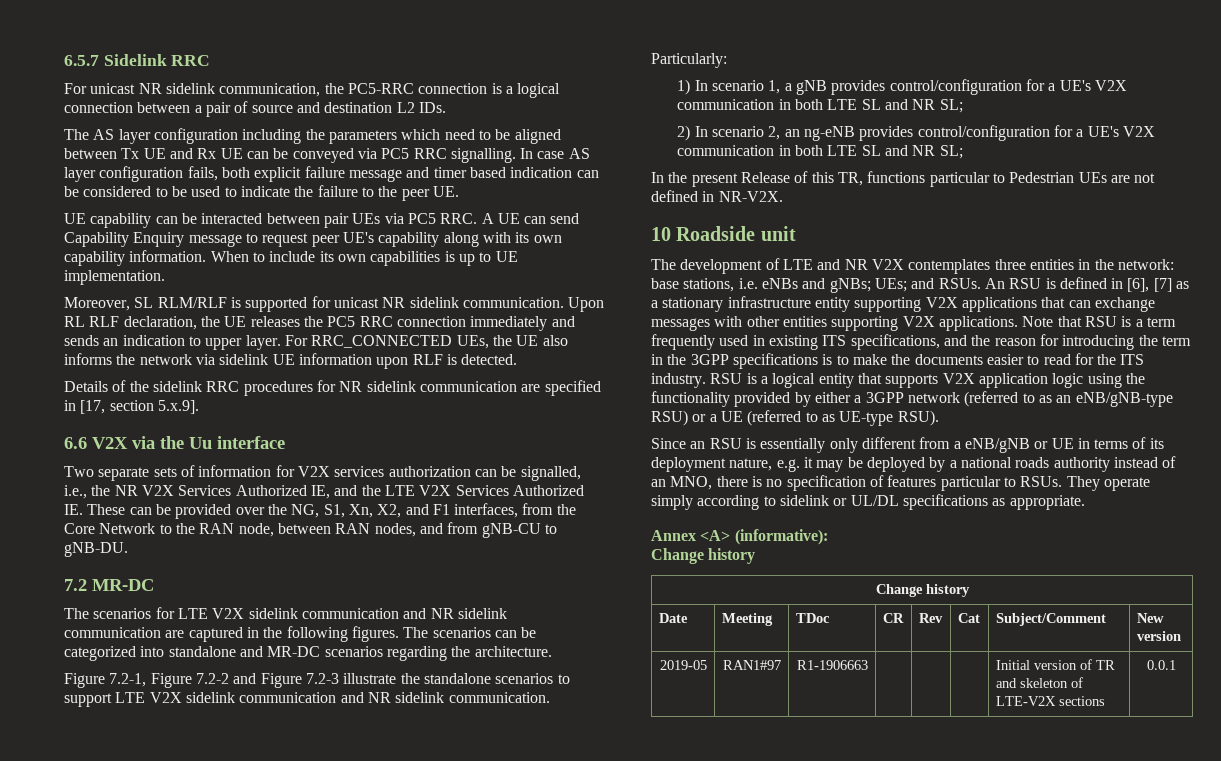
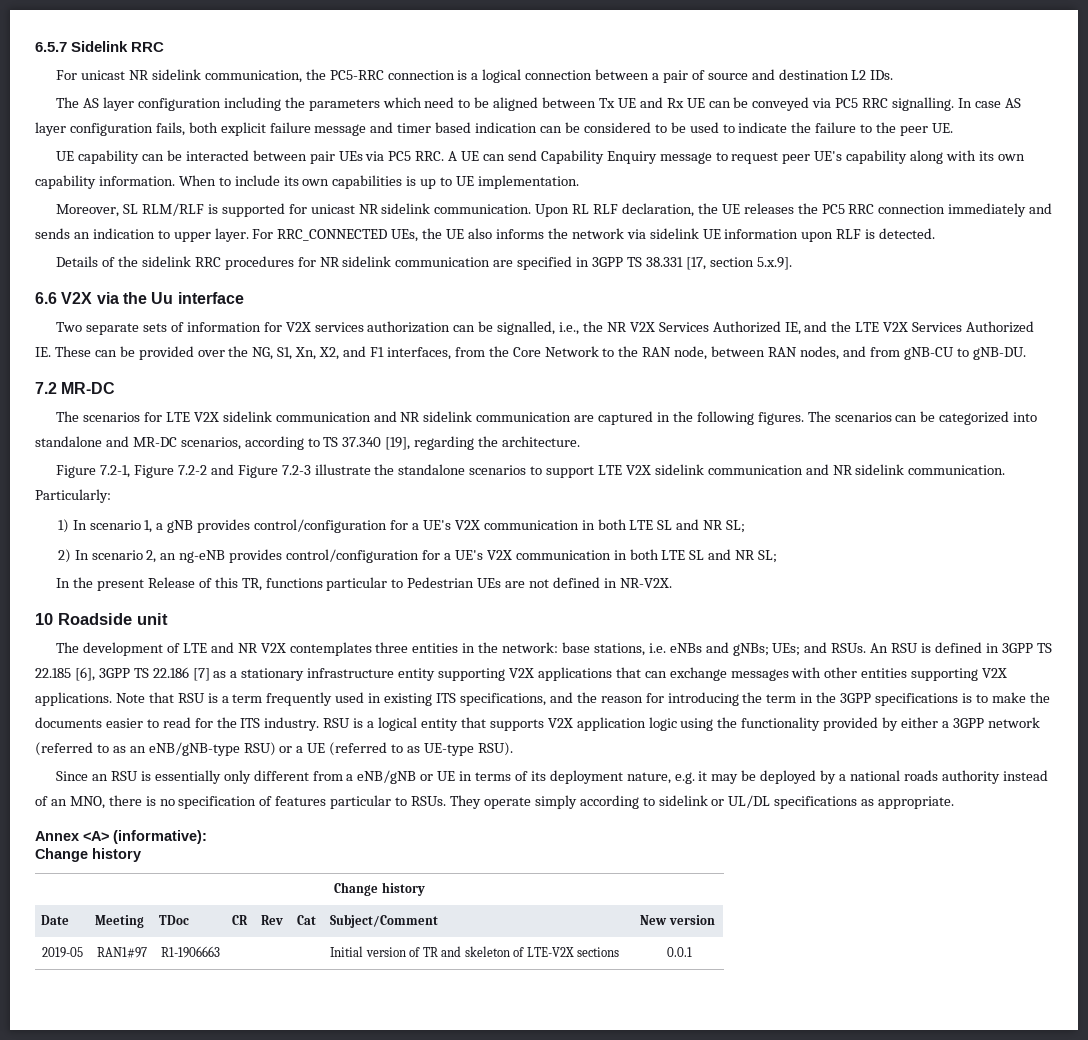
(76, 405) none -> [591,257,683,267] 3GPP TS 38.331
[324,646,383,657] scenarios -> [180,436,411,450] scenarios, according to TS 37.340 [19],
[1127,278,1150,292] [6], -> [1001,643,1052,653] [35,667,189,681] 3GPP TS 22.185 [6], 3GPP TS 22.186

